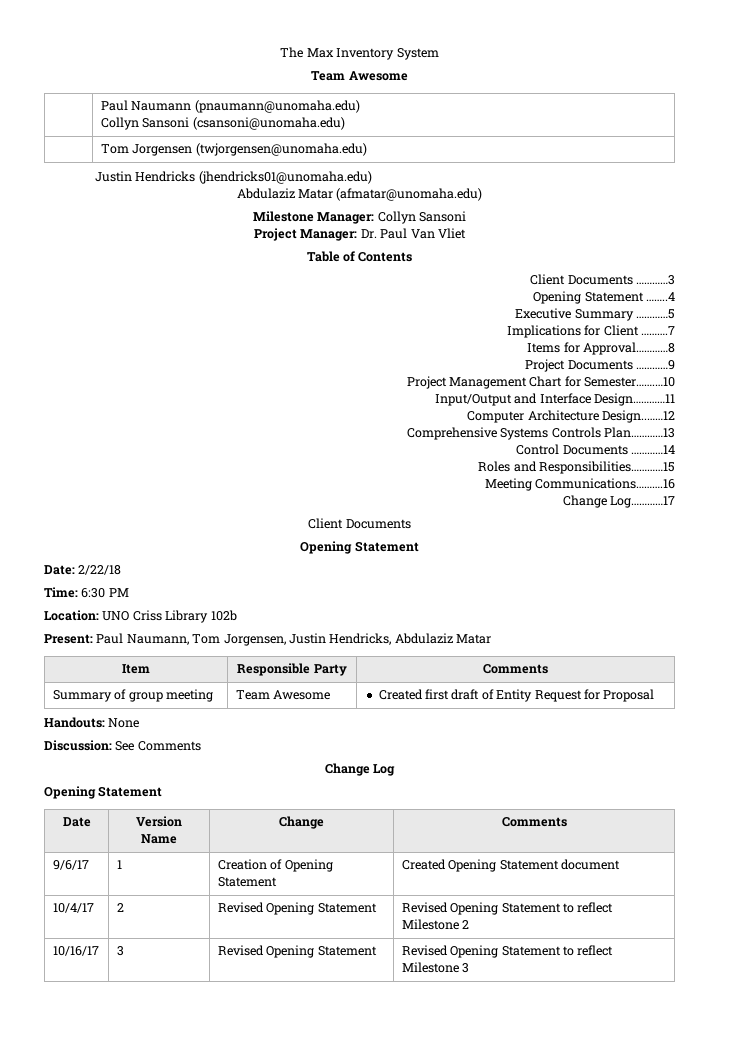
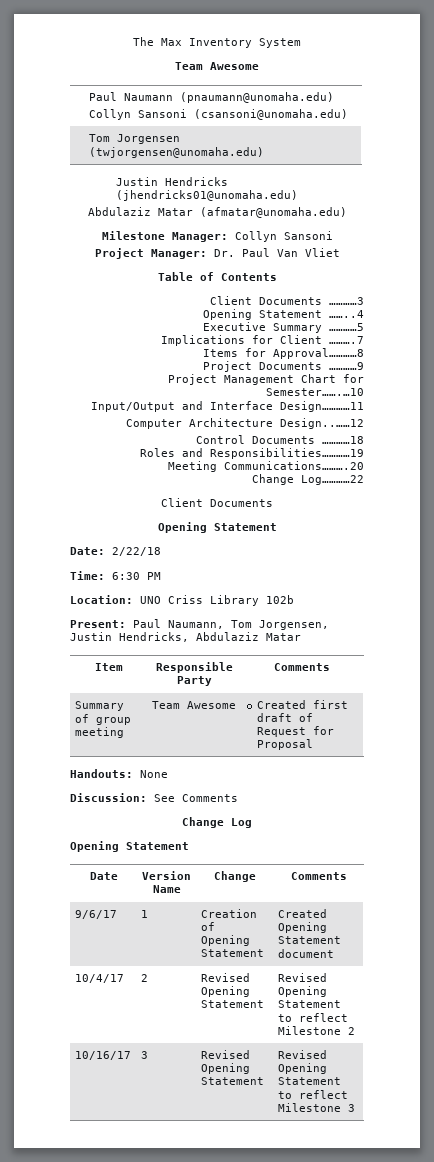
[406,427,675,440] // Comprehensive Systems Controls Plan…………13 -> (364, 423) none
[631,445,675,454] …………14 -> [322,436,364,444] …………18
[539,461,675,474] Responsibilities…………15 -> [210,448,364,459] Responsibilities…………19
[535,478,675,489] [562,495,675,508] Communications……….16 // Change Log…………17 -> [224,461,364,470] [252,474,364,485] Communications……….20 // Change Log…………22
[496,689,533,702] Entity -> (313, 717) none

